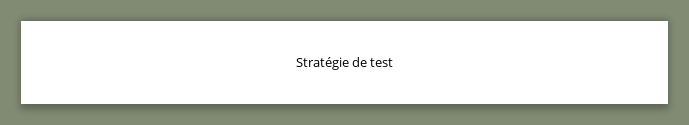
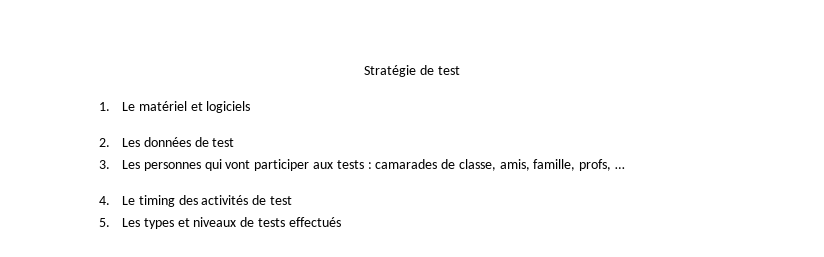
(394, 62) none -> [98,101,251,113] [98,137,235,147] [98,159,626,171] [98,195,292,207] [98,217,341,229] // 1. Le matériel et logiciels // 2. Les données de test // 3. Les personnes qui vont participer aux tests : camarades de classe, amis, famille, profs, … // 4. Le timing des activités de test // 5. Les types et niveaux de tests effectués

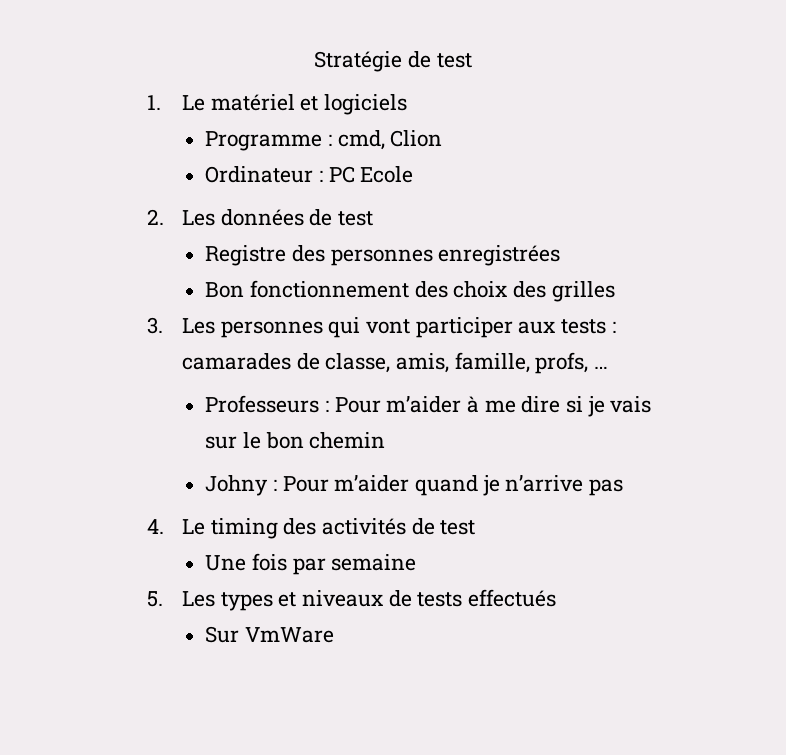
(251, 107) none -> [205,130,443,151] [205,166,414,183] // Programme : cmd, Clion // Ordinateur : PC Ecole
(235, 142) none -> [205,245,561,266] [205,280,615,302] // Registre des personnes enregistrées // Bon fonctionnement des choix des grilles
(626, 168) none -> [205,395,652,417] [205,432,386,449] [205,475,623,496] // Professeurs : Pour m’aider à me dire si je vais sur le bon chemin // Johny : Pour m’aider quand je n’arrive pas
(292, 200) none -> [205,553,417,575] // Une fois par semaine
(341, 222) none -> [205,626,334,643] // Sur VmWare

